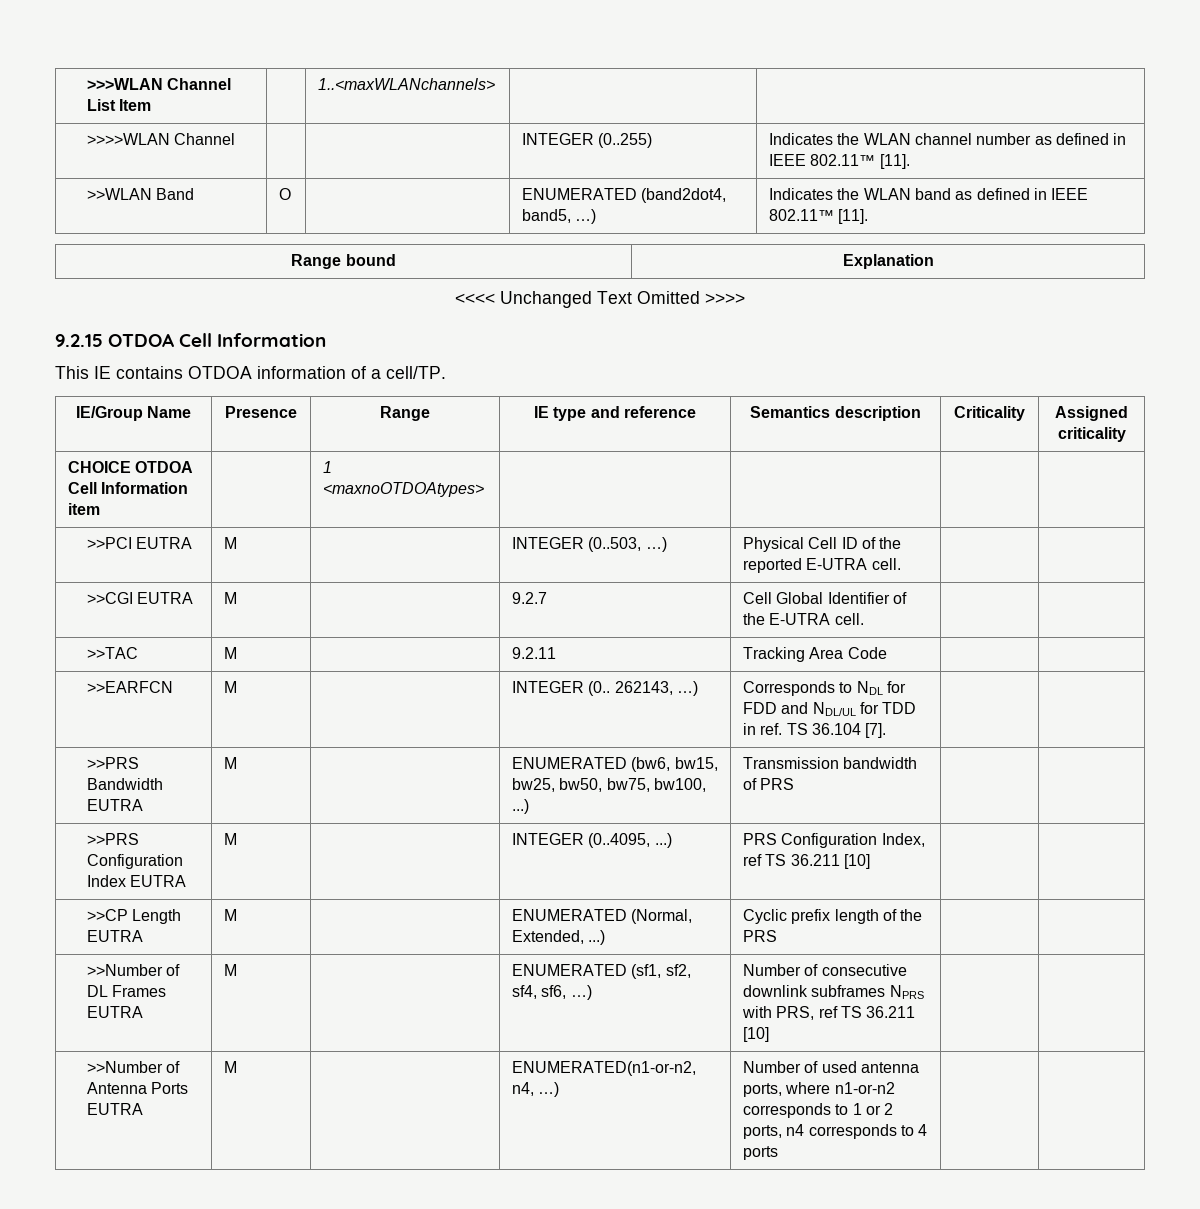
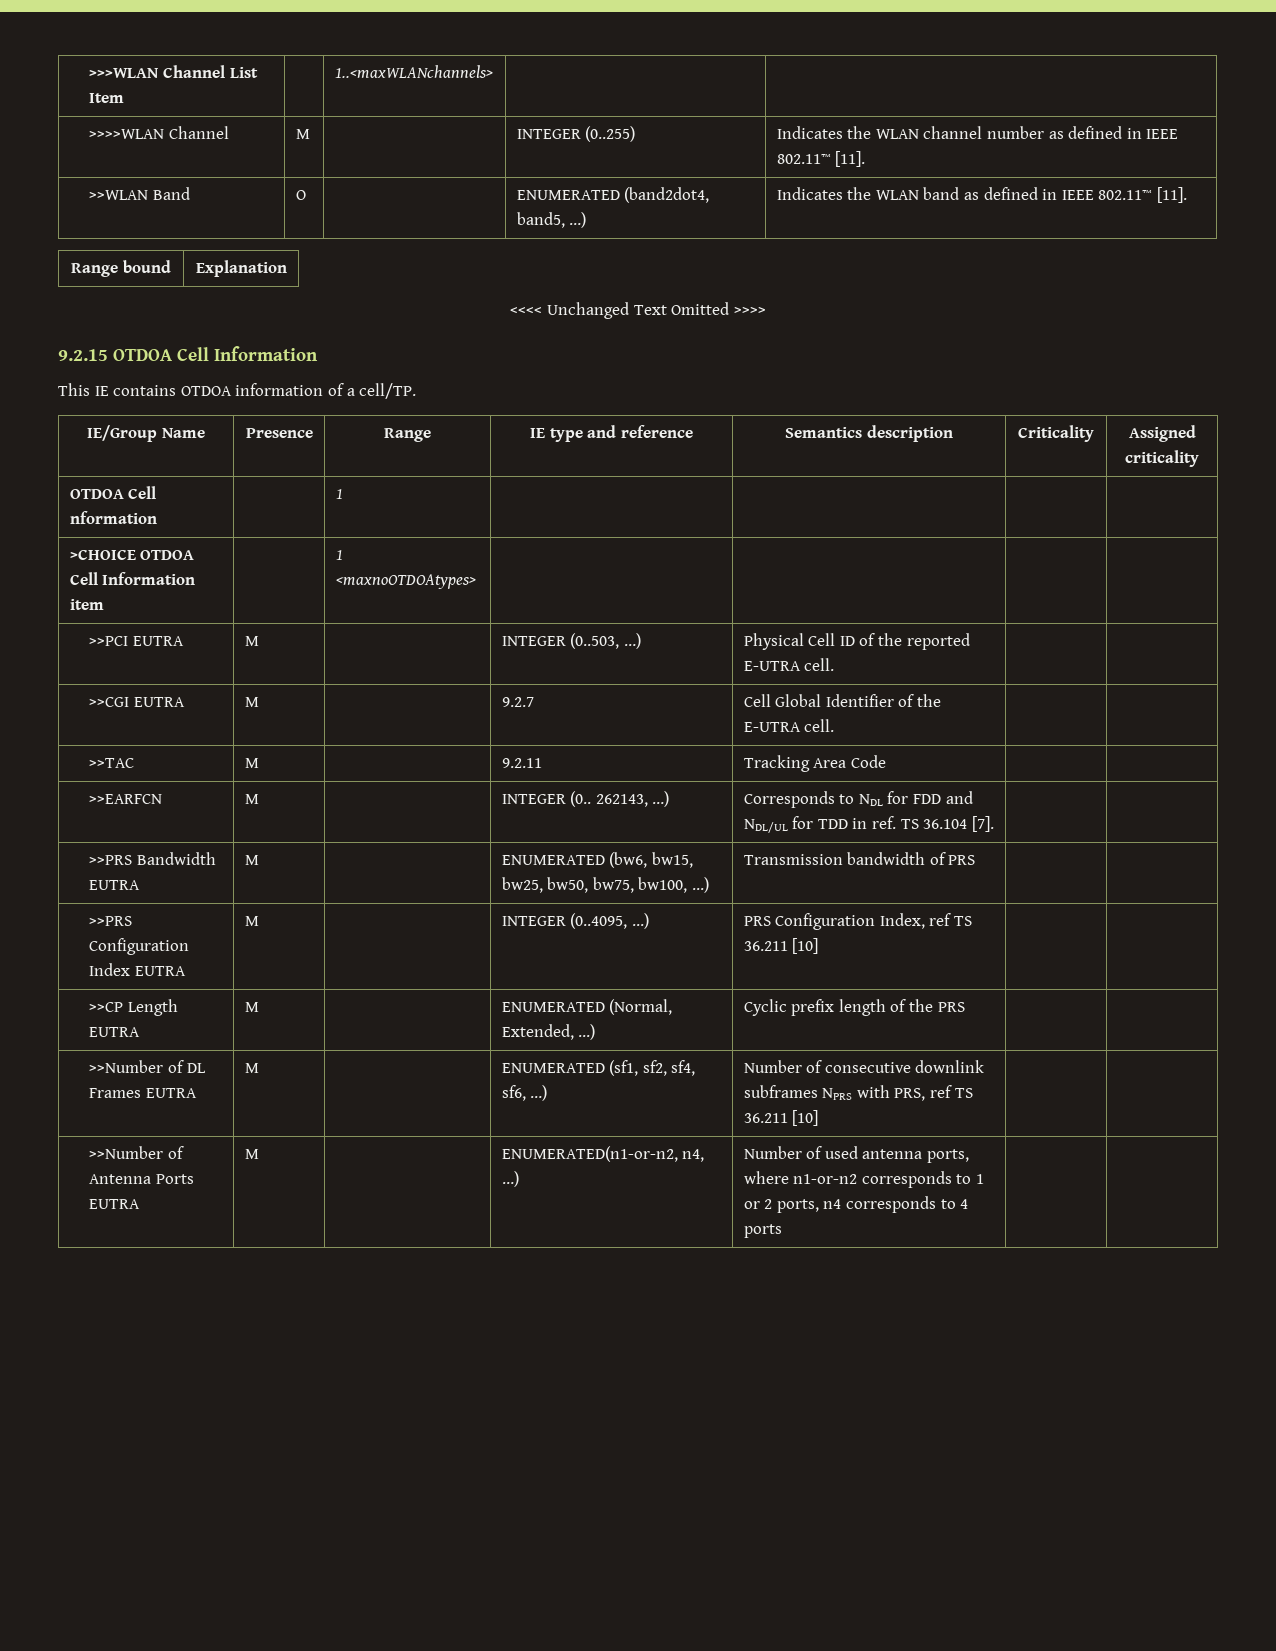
(236, 139) none -> [295,129,310,139] M
[67,461,131,473] CHOICE -> [69,486,157,499] [69,511,157,524] [335,489,343,499] [69,549,136,560] OTDOA Cell nformation | | 1 | | | | // >CHOICE

